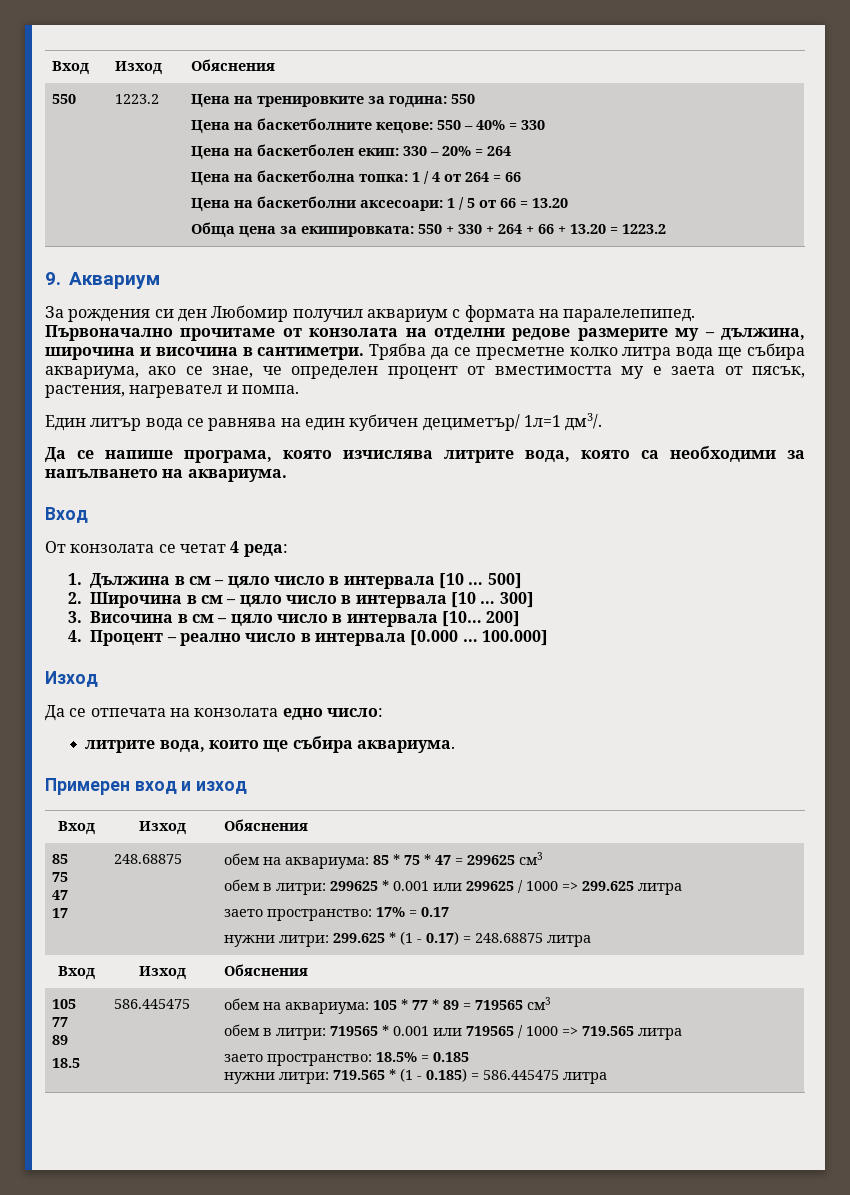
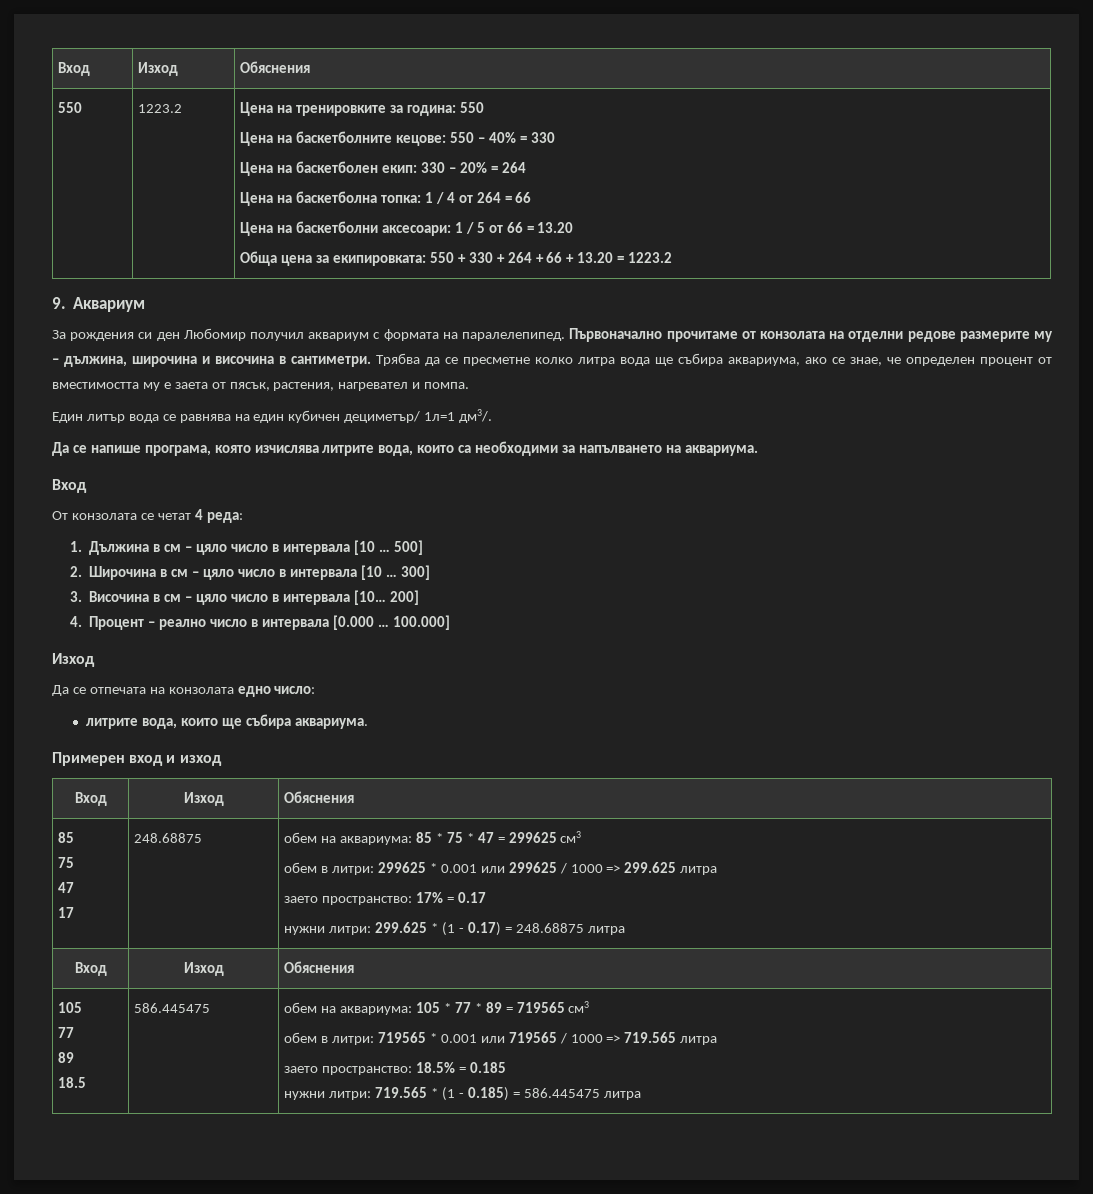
[581,450,630,459] която -> [417,445,455,453] които

